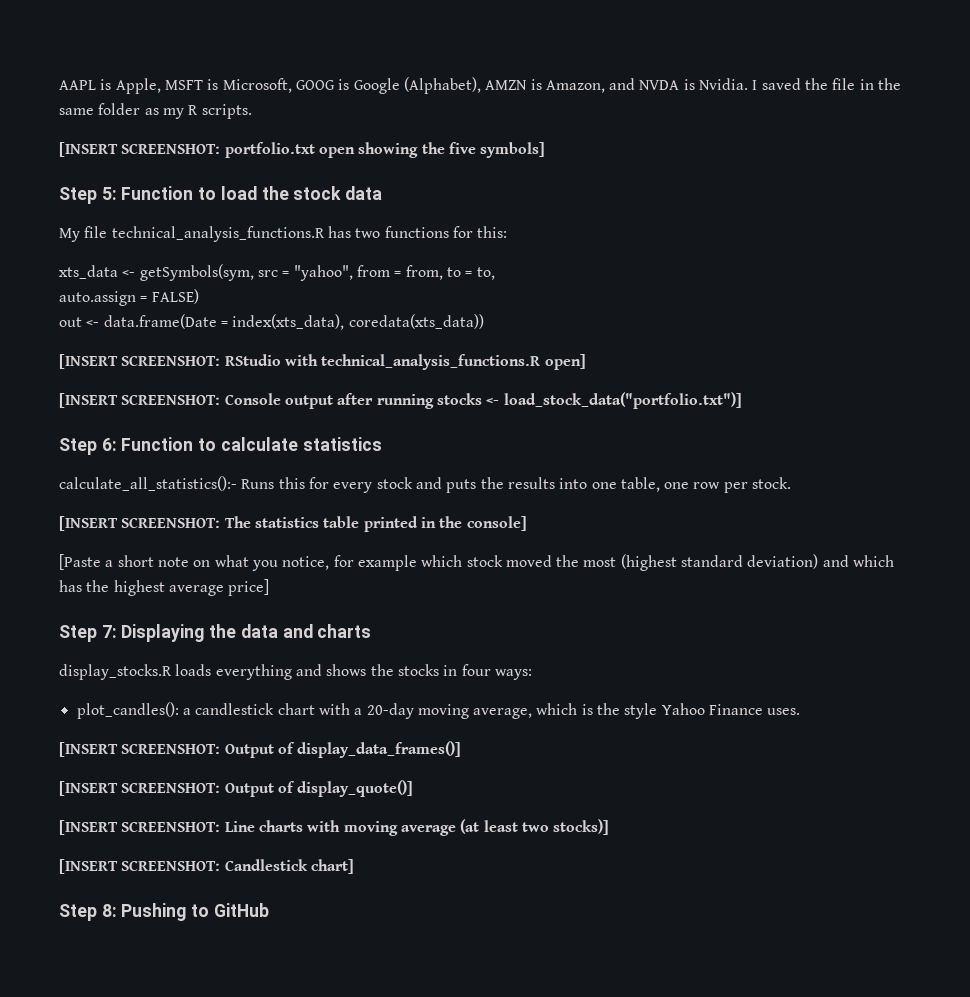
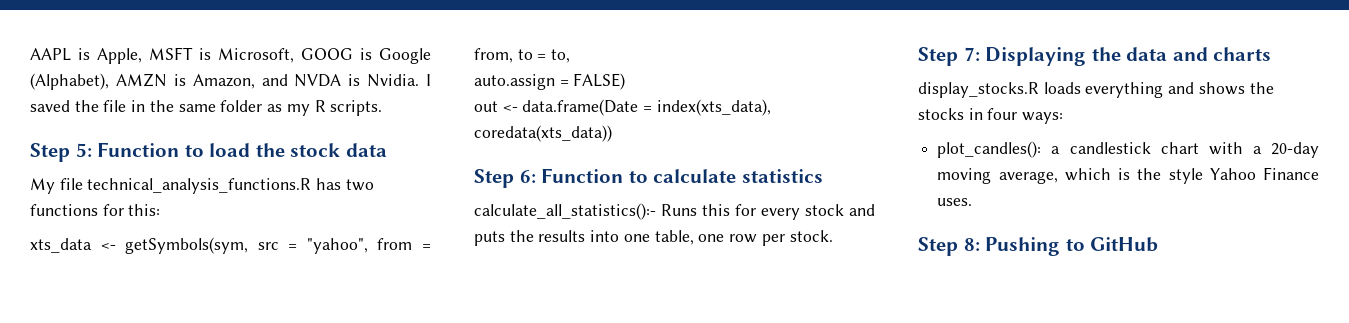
[59,142,546,158] // [INSERT SCREENSHOT: portfolio.txt open showing the five symbols] -> (383, 108) none
[59,354,586,370] [59,392,742,409] // [INSERT SCREENSHOT: RStudio with technical_analysis_functions.R open] // [INSERT SCREENSHOT: Console output after running stocks <- load_stock_data("portfolio.txt")] -> (612, 133) none
[59,516,527,532] [59,554,895,571] [59,579,270,596] // [INSERT SCREENSHOT: The statistics table printed in the console] // [Paste a short note on what you notice, for example which stock moved the most (highest standard deviation) and which has the highest average price] -> (833, 236) none
[59,741,462,758] [59,780,414,797] [59,819,610,836] [59,859,354,874] // [INSERT SCREENSHOT: Output of display_data_frames()] // [INSERT SCREENSHOT: Output of display_quote()] // [INSERT SCREENSHOT: Line charts with moving average (at least two stocks)] // [INSERT SCREENSHOT: Candlestick chart] -> (973, 202) none

